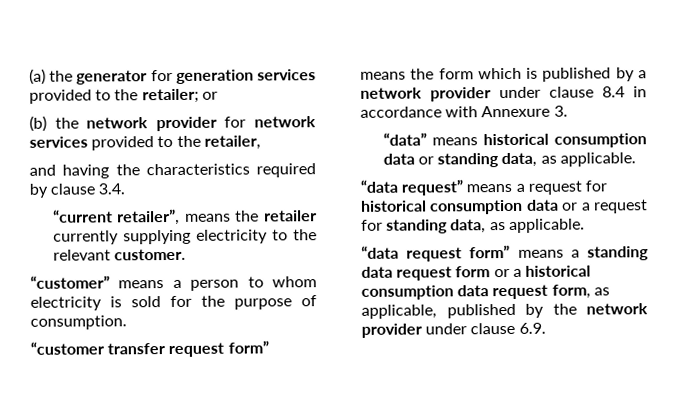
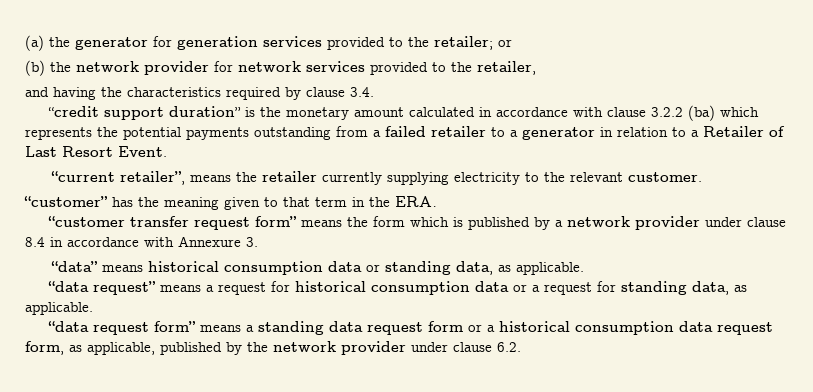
(126, 189) none -> [47,105,759,121] [25,126,785,140] [25,146,167,157] // “credit support duration” is the monetary amount calculated in accordance with clause 3.2.2 (ba) which represents the potential payments outstanding from a failed retailer to a generator in relation to a Retailer of Last Resort Event.
[118,276,317,291] [30,295,317,311] [30,315,127,330] means a person to whom electricity is sold for the purpose of consumption. -> [112,196,437,210] has the meaning given to that term in the ERA.
[518,322,546,334] 6.9. -> [497,342,521,352] 6.2.

